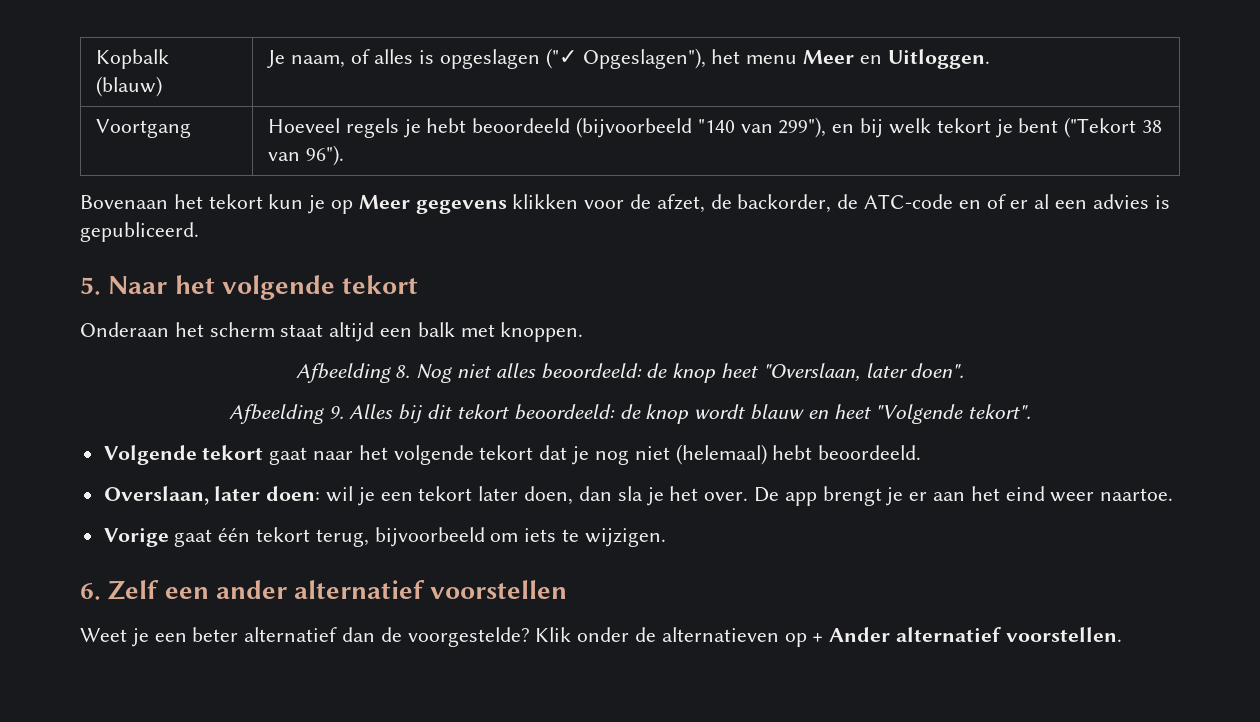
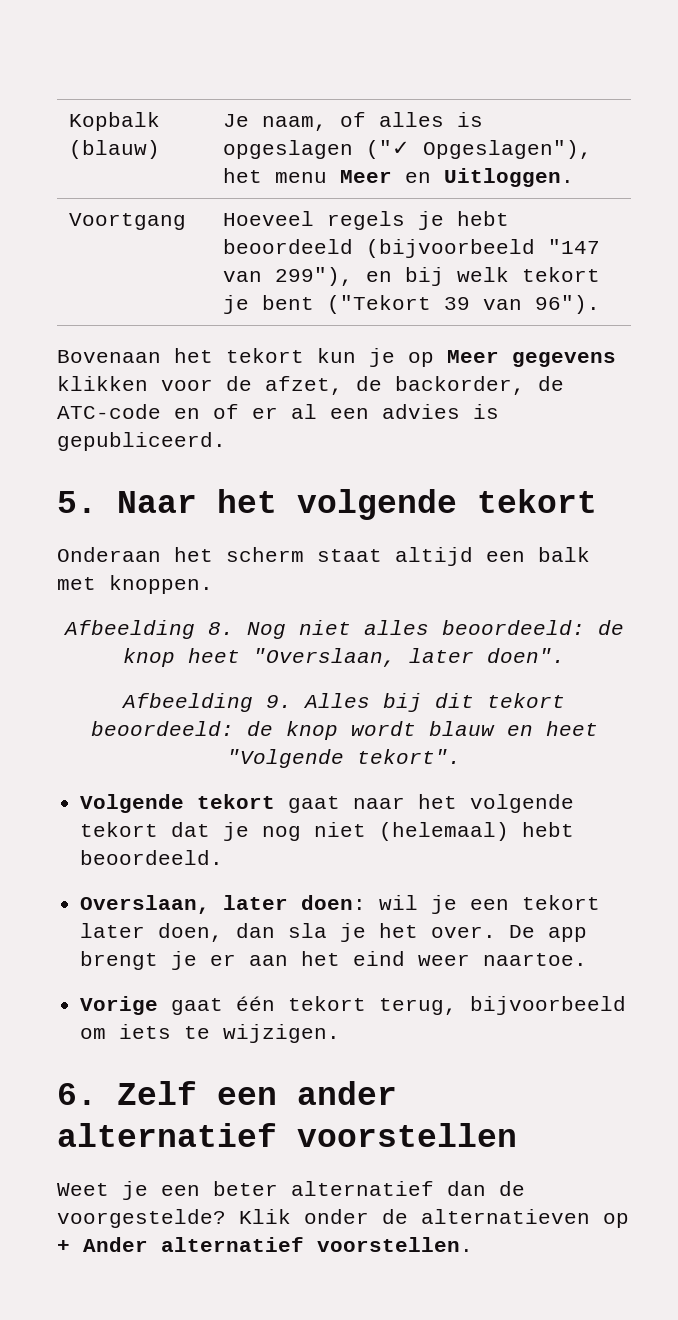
[697,119,735,133] "140 -> [548,239,601,254] "147
[1141,120,1162,133] 38 -> [444,297,471,310] 39

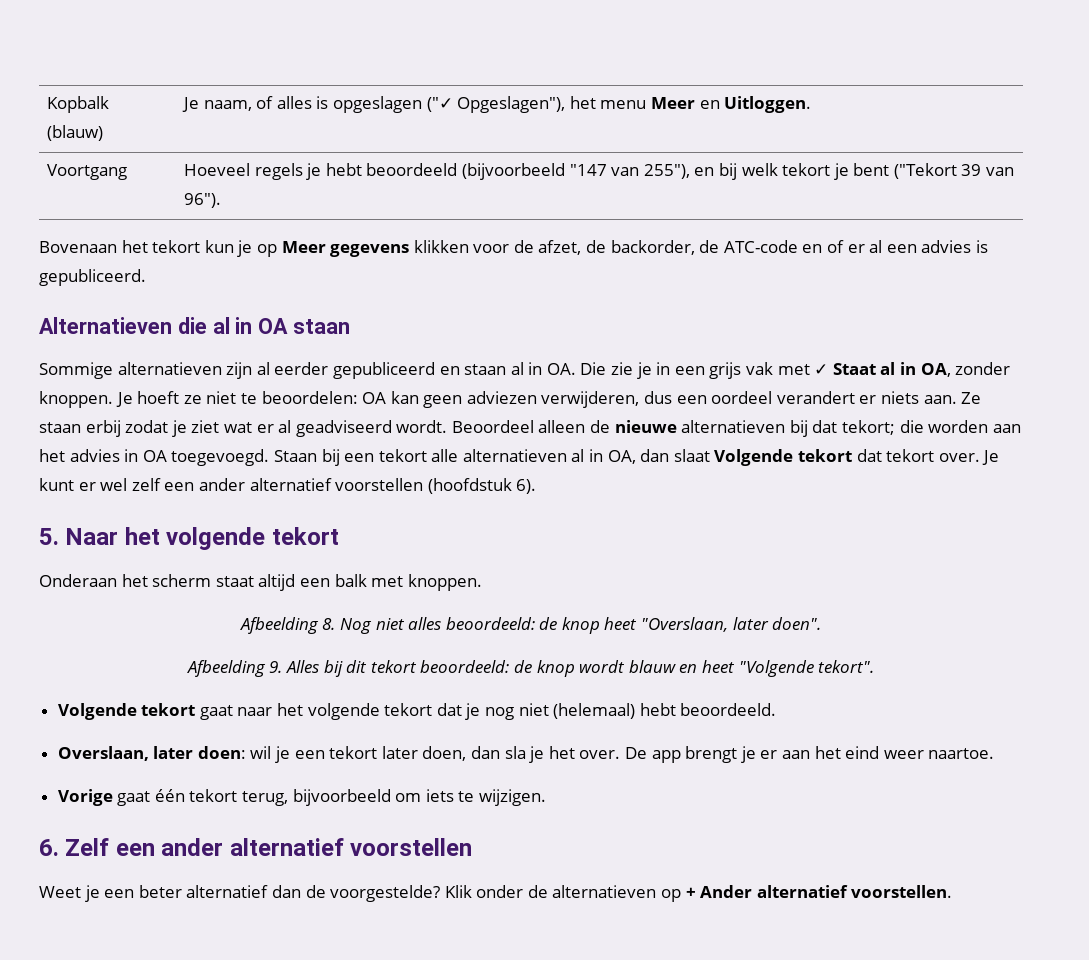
[275,267,354,286] 299"), -> [643,164,690,179] 255"),
(226, 441) none -> [39,317,351,334] [39,362,1011,379] [39,391,982,408] [39,420,1021,437] [39,449,1000,466] [39,478,537,494] // Alternatieven die al in OA staan // Sommige alternatieven zijn al eerder gepubliceerd en staan al in OA. Die zie je in een grijs vak met ✓ Staat al in OA, zonder knoppen. Je hoeft ze niet te beoordelen: OA kan geen adviezen verwijderen, dus een oordeel verandert er niets aan. Ze staan erbij zodat je ziet wat er al geadviseerd wordt. Beoordeel alleen de nieuwe alternatieven bij dat tekort; die worden aan het advies in OA toegevoegd. Staan bij een tekort alle alternatieven al in OA, dan slaat Volgende tekort dat tekort over. Je kunt er wel zelf een ander alternatief voorstellen (hoofdstuk 6).

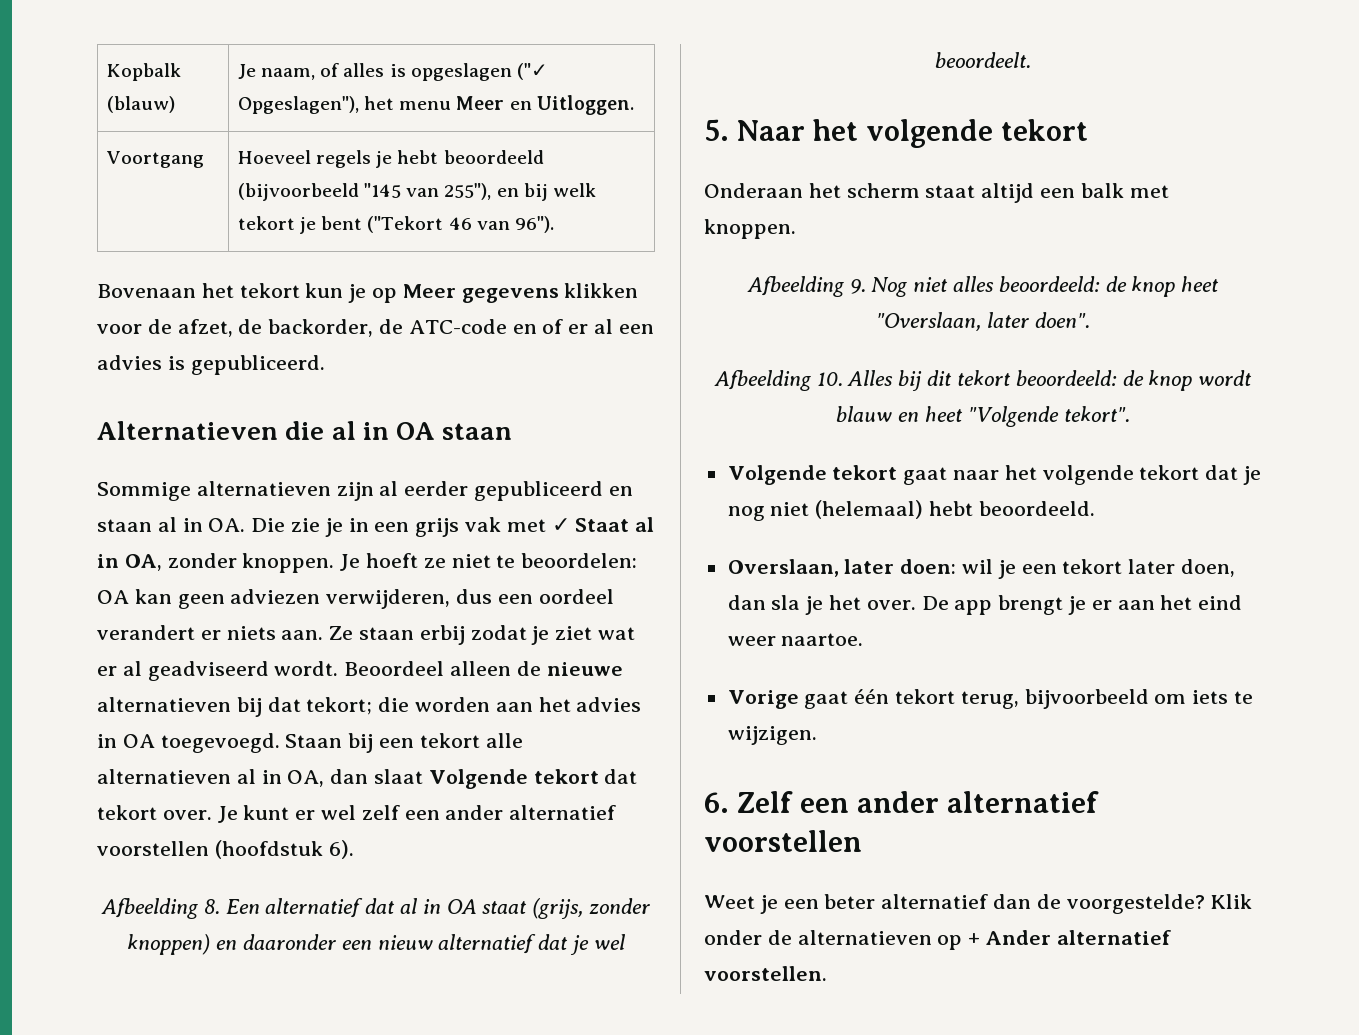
[569,164,607,176] "147 -> [363,183,401,198] "145
[961,164,982,176] 39 -> [448,217,472,230] 46
(537, 486) none -> [100,898,651,919] [127,934,625,955] [935,52,1031,68] // Afbeelding 8. Een alternatief dat al in OA staat (grijs, zonder knoppen) en daaronder een nieuw alternatief dat je wel beoordeelt.
[322,618,336,630] 8. -> [849,279,866,294] 9.
[269,661,283,673] 9. -> [816,372,843,386] 10.

